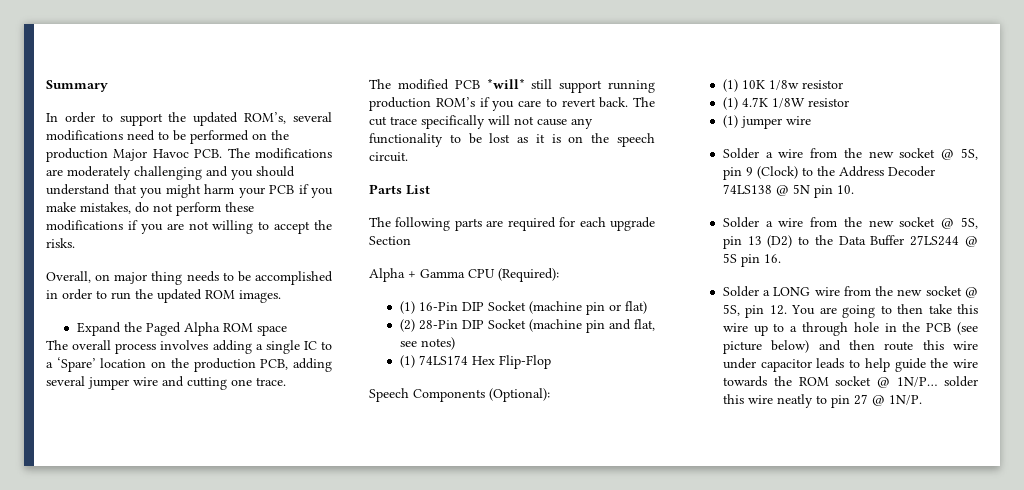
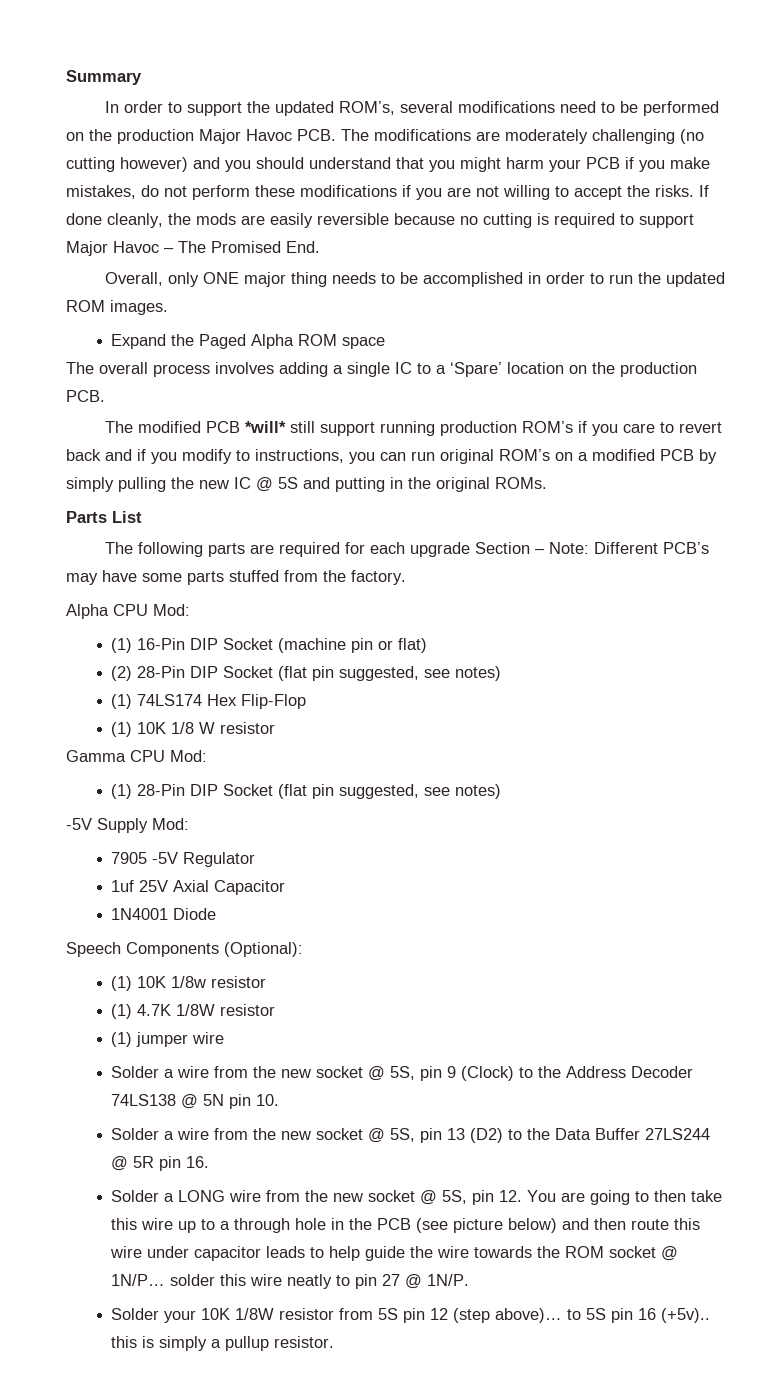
(202, 173) none -> [680,129,704,144] [66,157,188,172] (no cutting however)
(75, 243) none -> [699,185,709,197] [66,213,694,228] [66,241,320,256] If done cleanly, the mods are easily reversible because no cutting is required to support Major Havoc – The Promised End.
[95,274,111,281] on -> [167,272,239,287] only ONE
[260,358,332,372] [46,376,286,390] PCB, adding several jumper wire and cutting one trace. -> [66,390,105,402] PCB.
[599,97,655,108] [369,115,593,129] [369,133,655,147] [369,152,408,162] back. The cut trace specifically will not cause any functionality to be lost as it is on the speech circuit. -> [66,449,717,464] [66,477,547,492] back and if you modify to instructions, you can run original ROM’s on a modified PCB by simply pulling the new IC @ 5S and putting in the original ROMs.
[369,268,559,282] // Alpha + Gamma CPU (Required): -> [534,542,709,554] [66,570,406,585] [66,604,190,619] – Note: Different PCB’s may have some parts stuffed from the factory. // Alpha CPU Mod:
[528,319,655,333] (machine pin and flat, -> [278,666,420,681] (flat pin suggested,
(551, 362) none -> [111,722,276,737] [66,750,207,762] [111,784,502,799] [66,818,189,833] [111,852,256,867] [111,880,286,895] [111,908,217,920] // (1) 10K 1/8 W resistor // Gamma CPU Mod: // (1) 28-Pin DIP Socket (flat pin suggested, see notes) // -5V Supply Mod: // 7905 -5V Regulator // 1uf 25V Axial Capacitor // 1N4001 Diode
[722,253,737,263] 5S -> [133,1156,155,1168] 5R
(922, 400) none -> [111,1308,711,1323] [111,1336,335,1351] // Solder your 10K 1/8W resistor from 5S pin 12 (step above)… to 5S pin 16 (+5v).. this is simply a pullup resistor.

